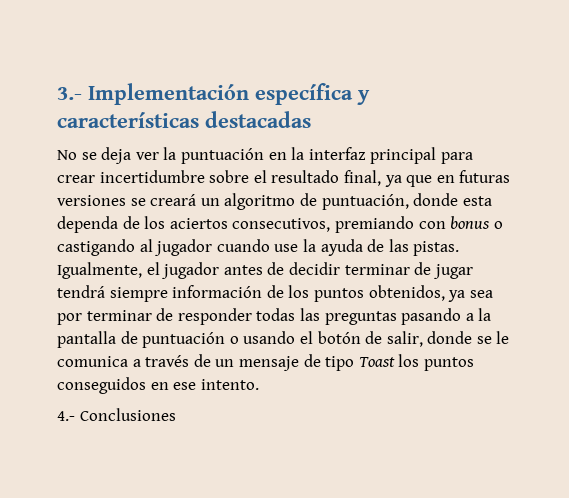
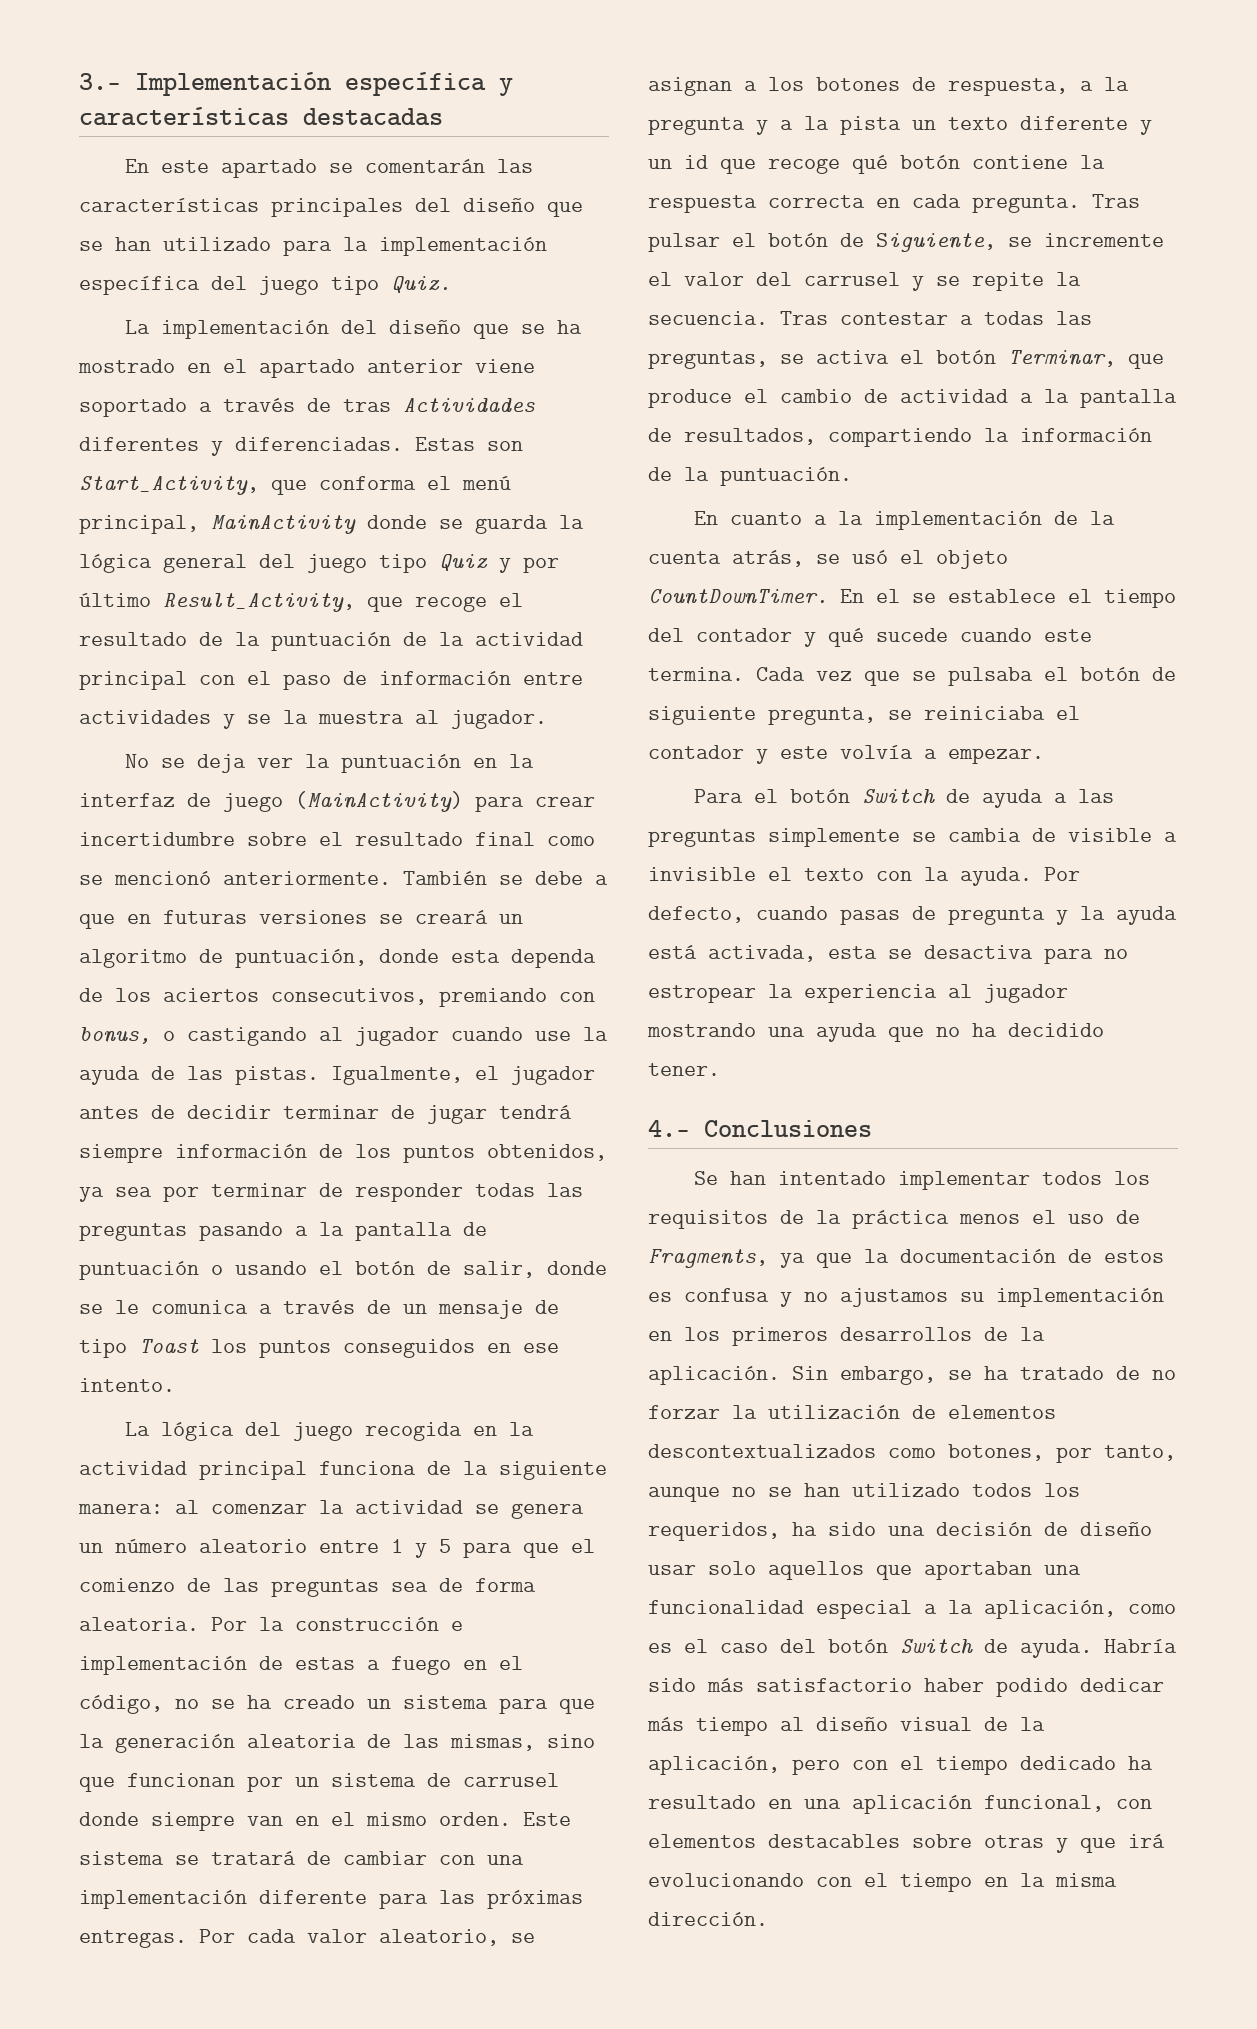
(311, 119) none -> [124,159,533,178] [79,198,583,217] [79,237,547,256] [79,276,451,295] [124,320,582,339] [78,359,535,378] [79,398,535,417] [79,437,523,456] [79,476,511,495] [79,515,584,534] [79,554,559,573] [79,593,523,612] [79,632,583,651] [79,671,583,690] [79,710,547,729] // En este apartado se comentarán las características principales del diseño que se han utilizado para la implementación específica del juego tipo Quiz. // La implementación del diseño que se ha mostrado en el apartado anterior viene soportado a través de tras Actividades diferentes y diferenciadas. Estas son Start_Activity, que conforma el menú principal, MainActivity donde se guarda la lógica general del juego tipo Quiz y por último Result_Activity, que recoge el resultado de la puntuación de la actividad principal con el paso de información entre actividades y se la muestra al jugador.
[370,147,437,164] principal -> [187,791,463,812] de juego (MainActivity)
[343,170,402,187] final, ya -> [475,832,595,846] [79,871,608,885] final como se mencionó anteriormente. También se debe a
[450,216,491,229] bonus -> [79,1027,151,1044] bonus,
[57,408,176,421] 4.- Conclusiones -> [124,1422,534,1441] [79,1461,607,1480] [78,1500,584,1519] [79,1539,595,1558] [79,1578,536,1597] [79,1617,463,1631] [79,1656,523,1675] [79,1695,595,1714] [79,1734,595,1753] [79,1773,559,1792] [79,1812,571,1831] [79,1851,524,1865] [79,1890,583,1909] [79,1929,535,1948] [648,77,1129,96] [648,116,1152,135] [648,155,1105,174] [648,194,1140,213] [648,233,1164,252] [648,272,1081,291] [648,311,1092,325] [648,350,1164,369] [648,389,1177,408] [648,428,1152,447] [648,467,852,486] [693,511,1115,530] [648,550,1008,569] [648,589,1176,608] [648,628,1092,647] [648,667,1176,686] [648,706,1080,725] [648,745,1044,764] [693,789,1114,808] [648,828,1177,847] [648,867,1080,886] [648,906,1177,925] [648,945,1128,964] [648,984,1068,1003] [647,1023,1104,1042] [648,1063,720,1076] [648,1120,872,1137] [693,1171,1150,1190] [648,1210,1140,1229] [648,1249,1164,1268] [648,1288,1164,1307] [648,1327,1045,1346] [648,1366,1176,1385] [648,1405,1056,1419] [648,1444,1176,1463] [648,1483,1080,1502] [648,1522,1152,1541] [648,1561,1081,1580] [648,1600,1176,1619] [648,1639,1177,1658] [648,1678,1164,1697] [647,1717,1045,1736] [648,1756,1153,1775] [648,1795,1152,1814] [648,1834,1165,1853] [648,1873,1117,1892] [648,1912,768,1926] La lógica del juego recogida en la actividad principal funciona de la siguiente manera: al comenzar la actividad se genera un número aleatorio entre 1 y 5 para que el comienzo de las preguntas sea de forma aleatoria. Por la construcción e implementación de estas a fuego en el código, no se ha creado un sistema para que la generación aleatoria de las mismas, sino que funcionan por un sistema de carrusel donde siempre van en el mismo orden. Este sistema se tratará de cambiar con una implementación diferente para las próximas entregas. Por cada valor aleatorio, se asignan a los botones de respuesta, a la pregunta y a la pista un texto diferente y un id que recoge qué botón contiene la respuesta correcta en cada pregunta. Tras pulsar el botón de Siguiente, se incremente el valor del carrusel y se repite la secuencia. Tras contestar a todas las preguntas, se activa el botón Terminar, que produce el cambio de actividad a la pantalla de resultados, compartiendo la información de la puntuación. // En cuanto a la implementación de la cuenta atrás, se usó el objeto CountDownTimer. En el se establece el tiempo del contador y qué sucede cuando este termina. Cada vez que se pulsaba el botón de siguiente pregunta, se reiniciaba el contador y este volvía a empezar. // Para el botón Switch de ayuda a las preguntas simplemente se cambia de visible a invisible el texto con la ayuda. Por defecto, cuando pasas de pregunta y la ayuda está activada, esta se desactiva para no estropear la experiencia al jugador mostrando una ayuda que no ha decidido tener. // 4.- Conclusiones // Se han intentado implementar todos los requisitos de la práctica menos el uso de Fragments, ya que la documentación de estos es confusa y no ajustamos su implementación en los primeros desarrollos de la aplicación. Sin embargo, se ha tratado de no forzar la utilización de elementos descontextualizados como botones, por tanto, aunque no se han utilizado todos los requeridos, ha sido una decisión de diseño usar solo aquellos que aportaban una funcionalidad especial a la aplicación, como es el caso del botón Switch de ayuda. Habría sido más satisfactorio haber podido dedicar más tiempo al diseño visual de la aplicación, pero con el tiempo dedicado ha resultado en una aplicación funcional, con elementos destacables sobre otras y que irá evolucionando con el tiempo en la misma dirección.

